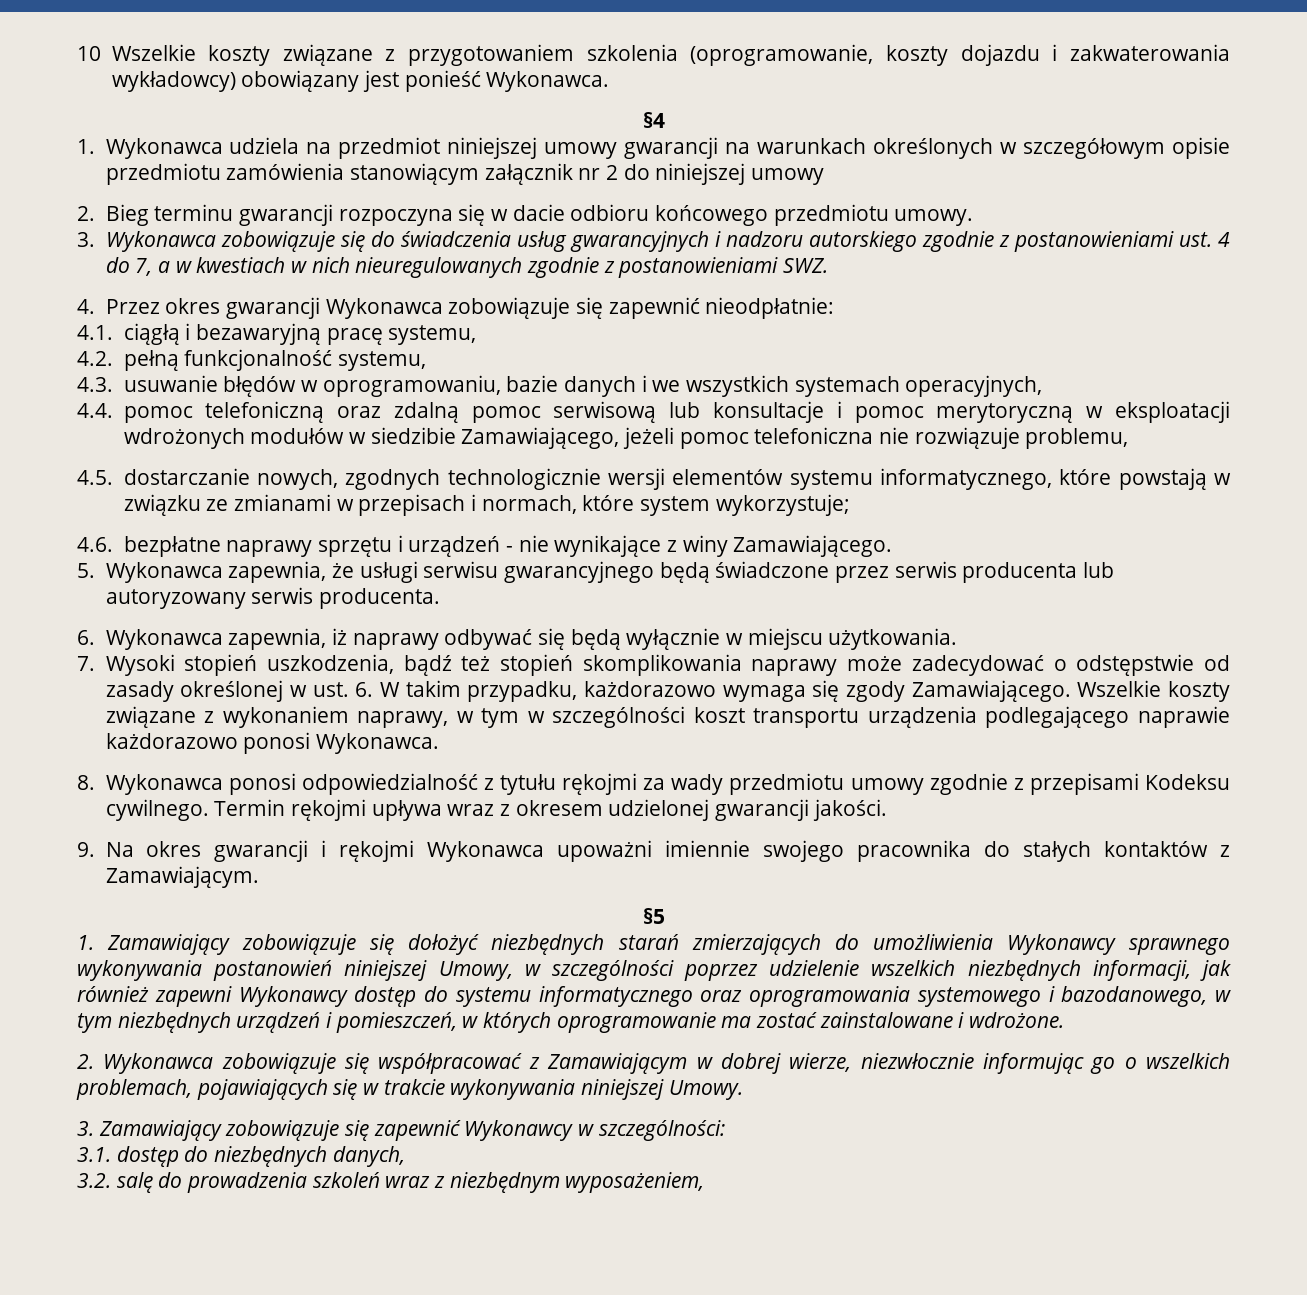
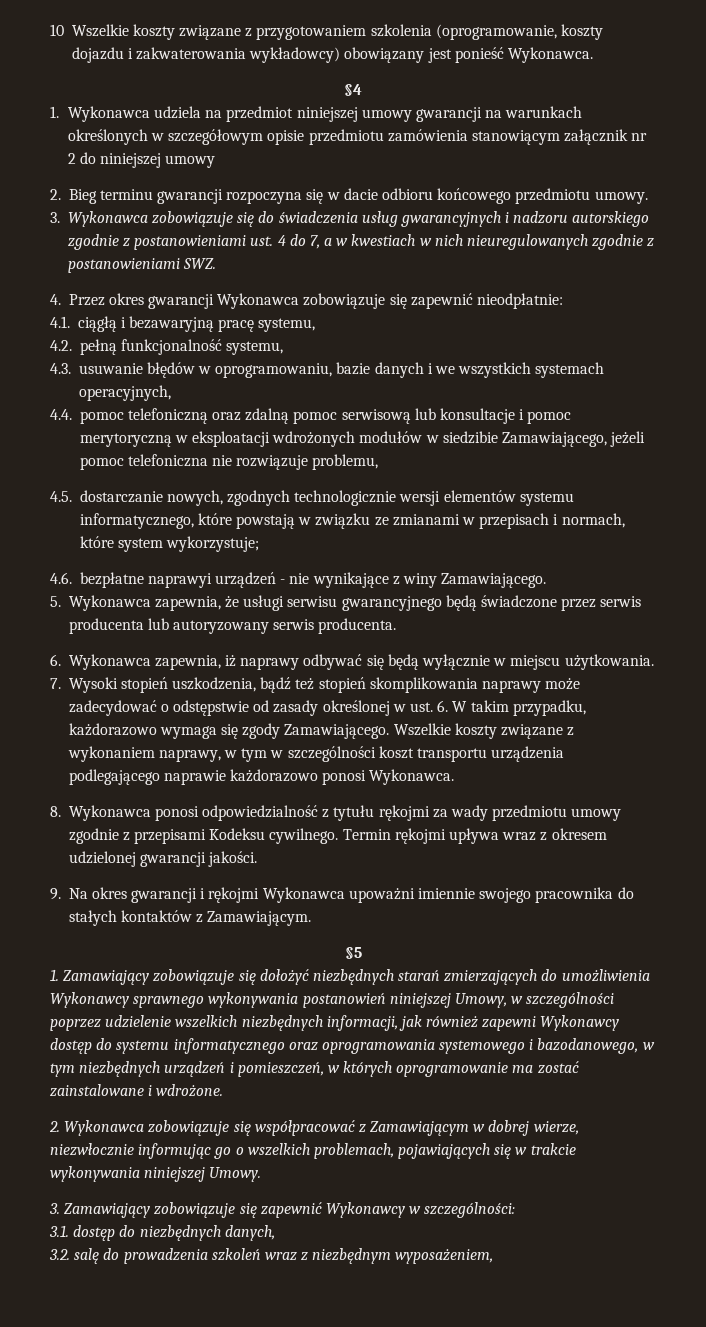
[226,535,403,557] naprawy sprzętu i -> [147,573,212,588] naprawyi

